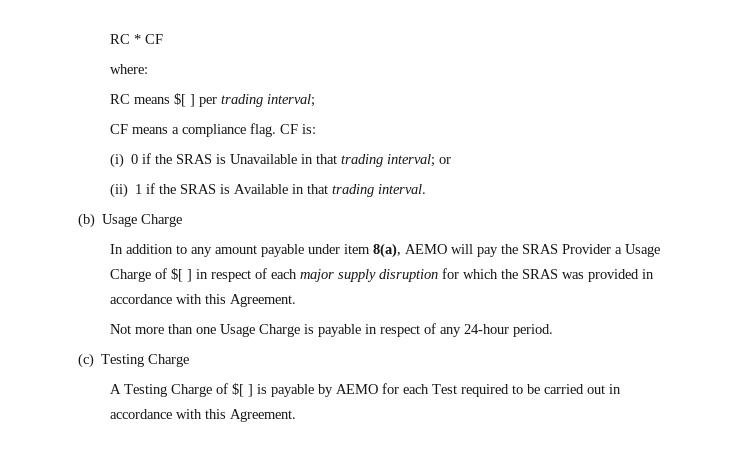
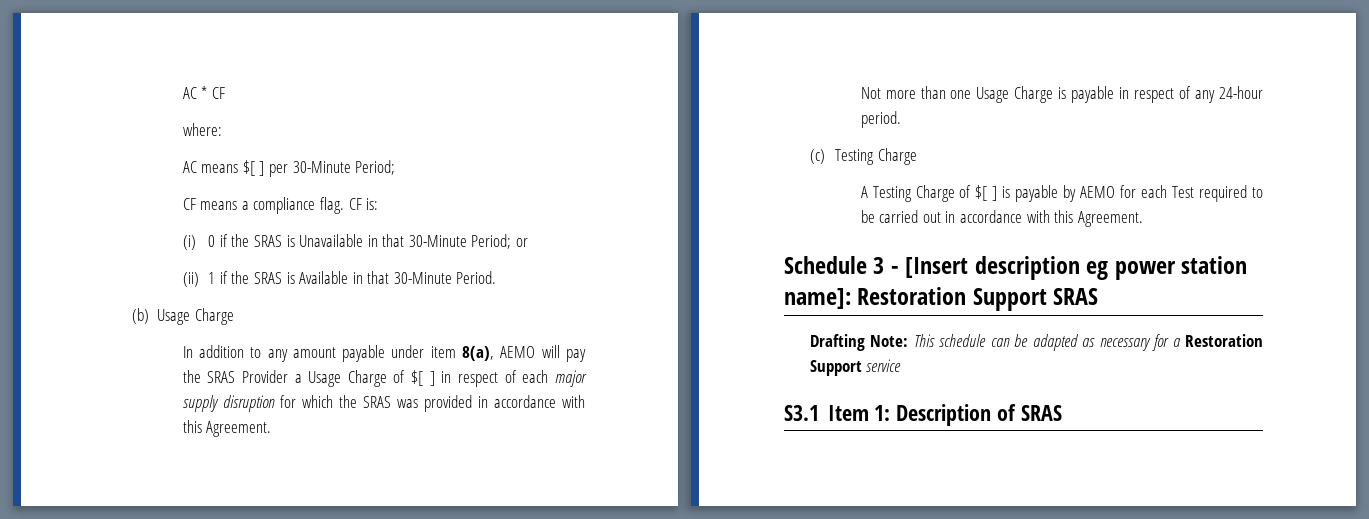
[110,34,131,44] RC -> [182,87,197,99] AC
[110,94,131,104] RC -> [182,161,197,173] AC
[221,94,316,107] trading interval; -> [292,160,396,175] 30-Minute Period;
[341,154,436,167] trading interval; -> [408,234,512,249] 30-Minute Period;
[332,184,427,197] trading interval. -> [393,271,497,284] 30-Minute Period.
(297, 415) none -> [784,256,1248,280] [784,287,1099,311] [809,334,1263,351] [809,359,902,376] [784,404,1062,426] // Schedule 3 - [Insert description eg power station name]: Restoration Support SRAS // Drafting Note: This schedule can be adapted as necessary for a Restoration Support service // S3.1 Item 1: Description of SRAS

